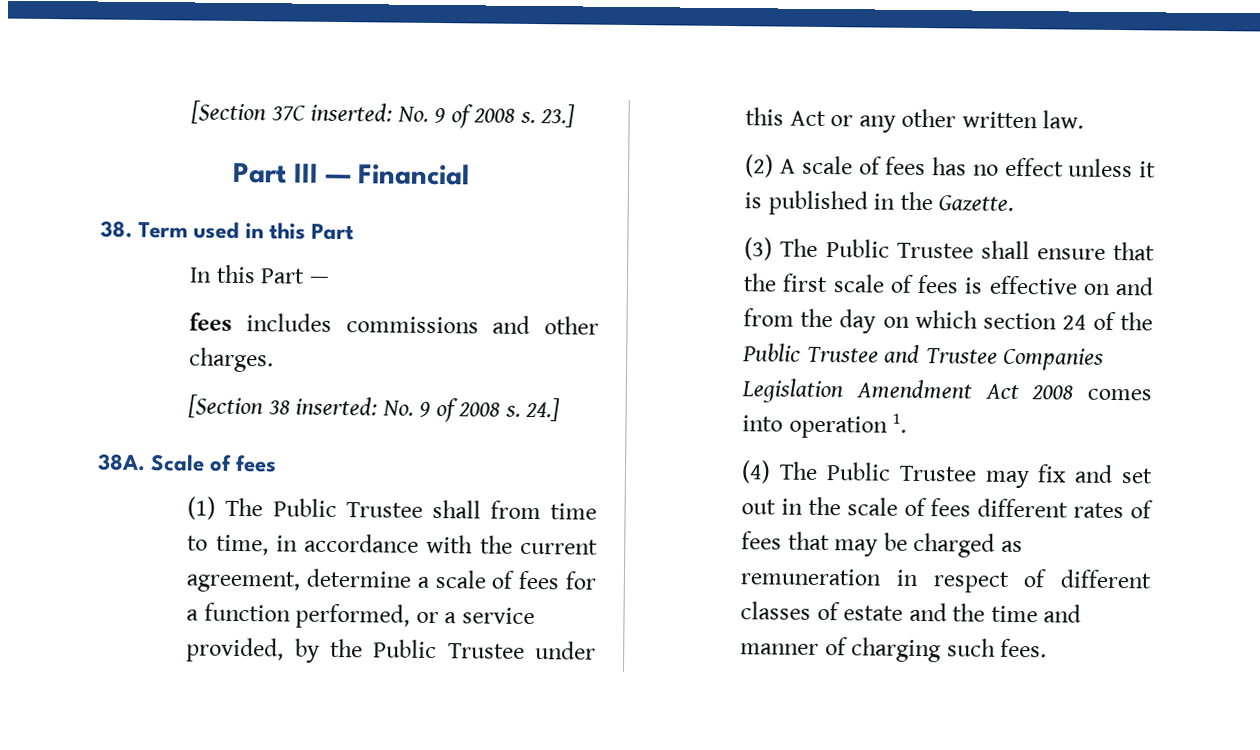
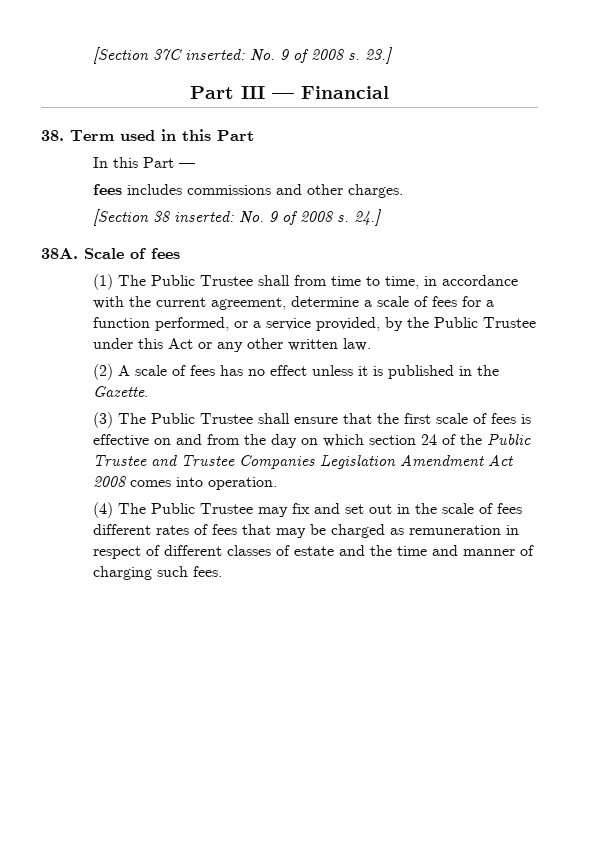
[788,413,908,439] operation 1. -> [208,477,278,490] operation.

